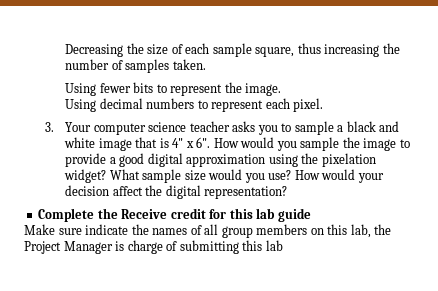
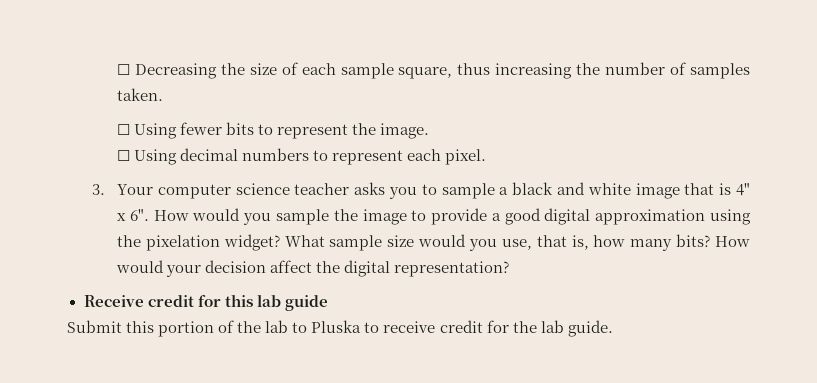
(65, 50) none -> [117,64,131,75] ☐
(206, 64) none -> [117,124,131,135] ☐
(282, 89) none -> [117,150,131,161] ☐
[268,170,292,180] use? -> [501,234,711,251] use, that is, how many bits?
[38,208,118,222] Complete the -> (510, 269) none
[24,224,392,238] [24,240,283,254] Make sure indicate the names of all group members on this lab, the Project Manager is charge of submitting this lab -> [67,320,613,337] Submit this portion of the lab to Pluska to receive credit for the lab guide.

